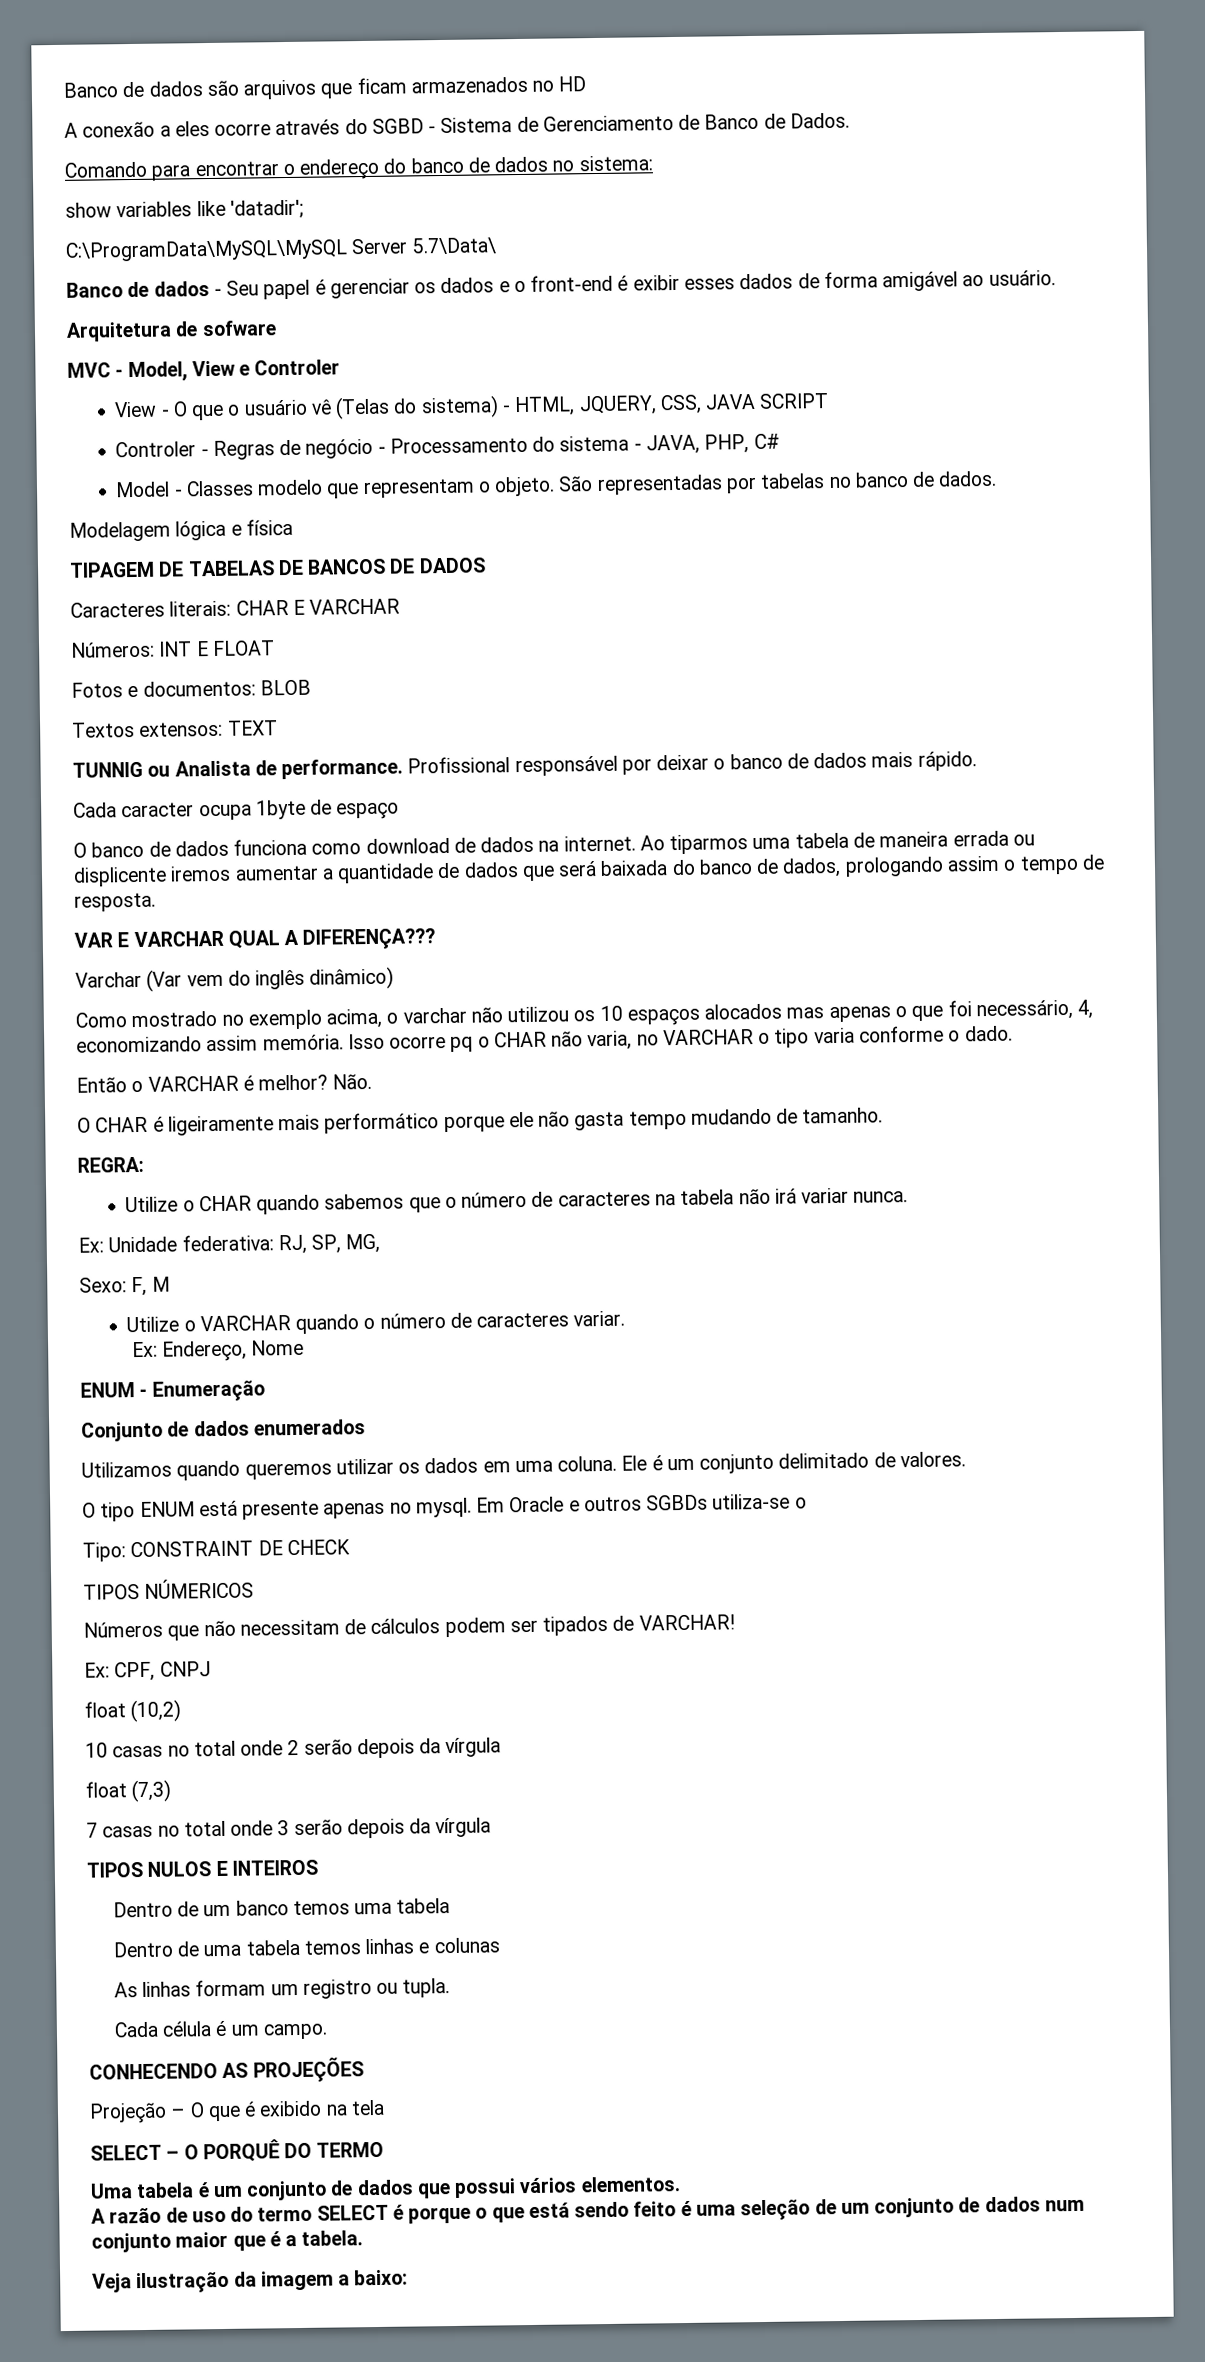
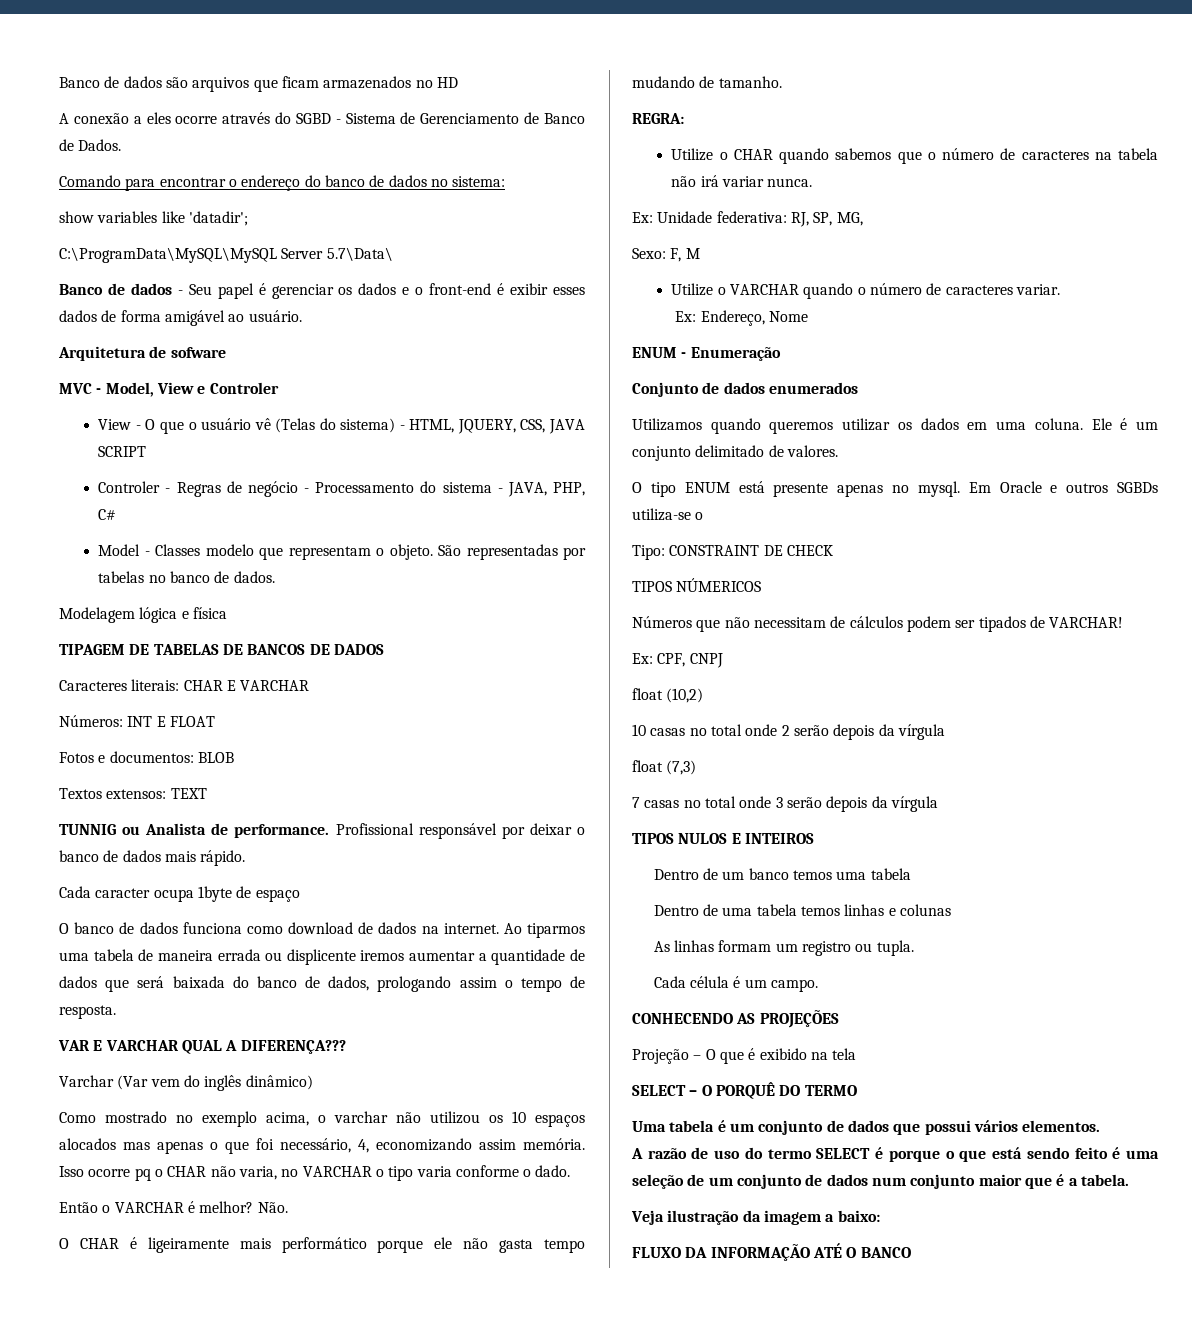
(409, 2277) none -> [632,1243,911,1261] // FLUXO DA INFORMAÇÃO ATÉ O BANCO

